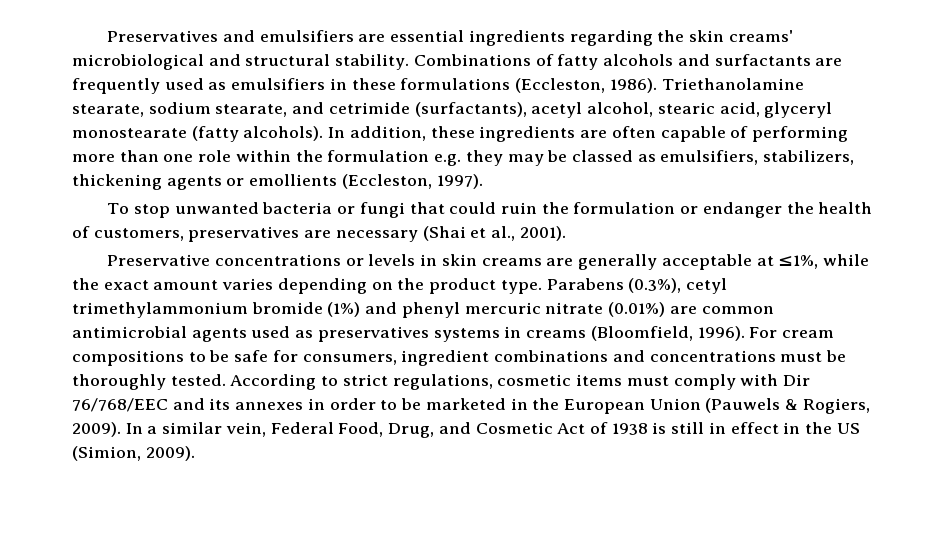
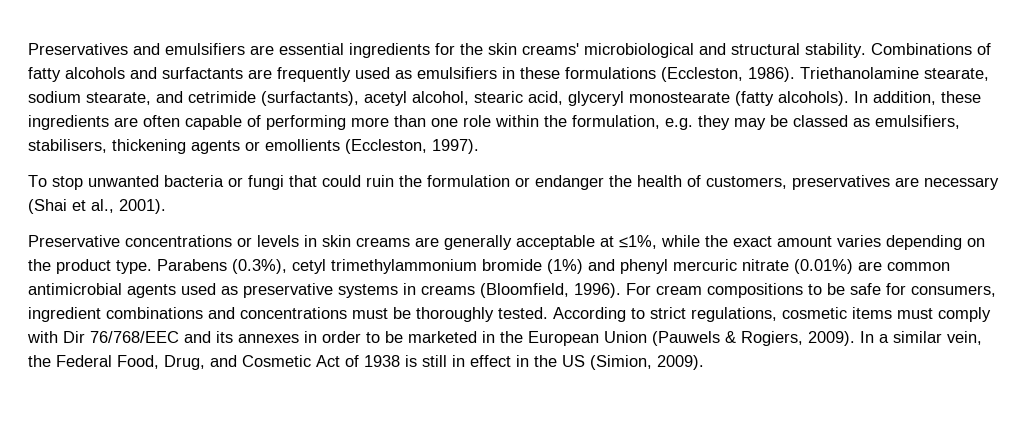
[569,30,653,46] regarding -> [435,43,455,55] for
[327,150,430,162] formulation -> [572,115,660,129] formulation,
[763,150,855,165] stabilizers, -> [28,139,107,153] stabilisers,
[317,326,429,342] preservatives -> [243,283,333,298] preservative
(266, 429) none -> [28,355,51,367] the

